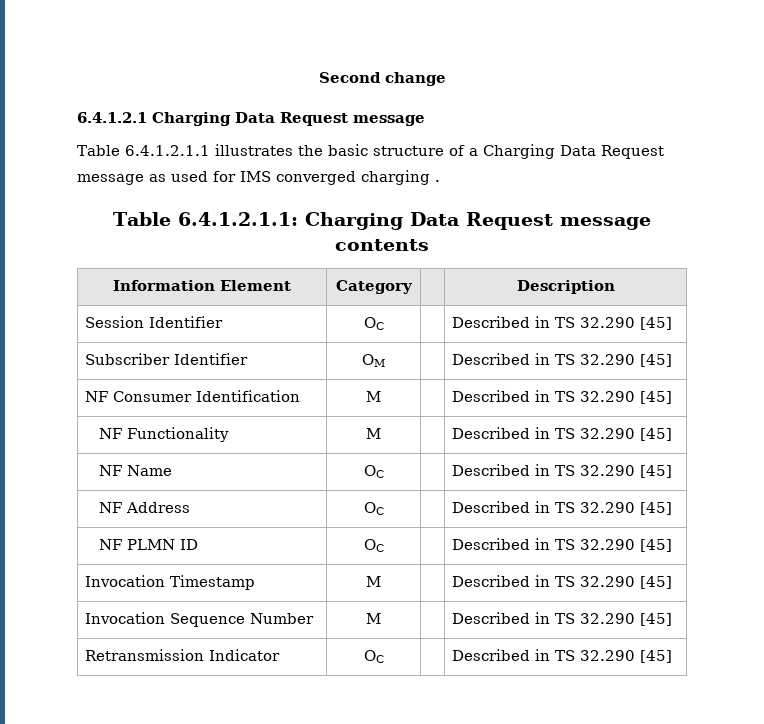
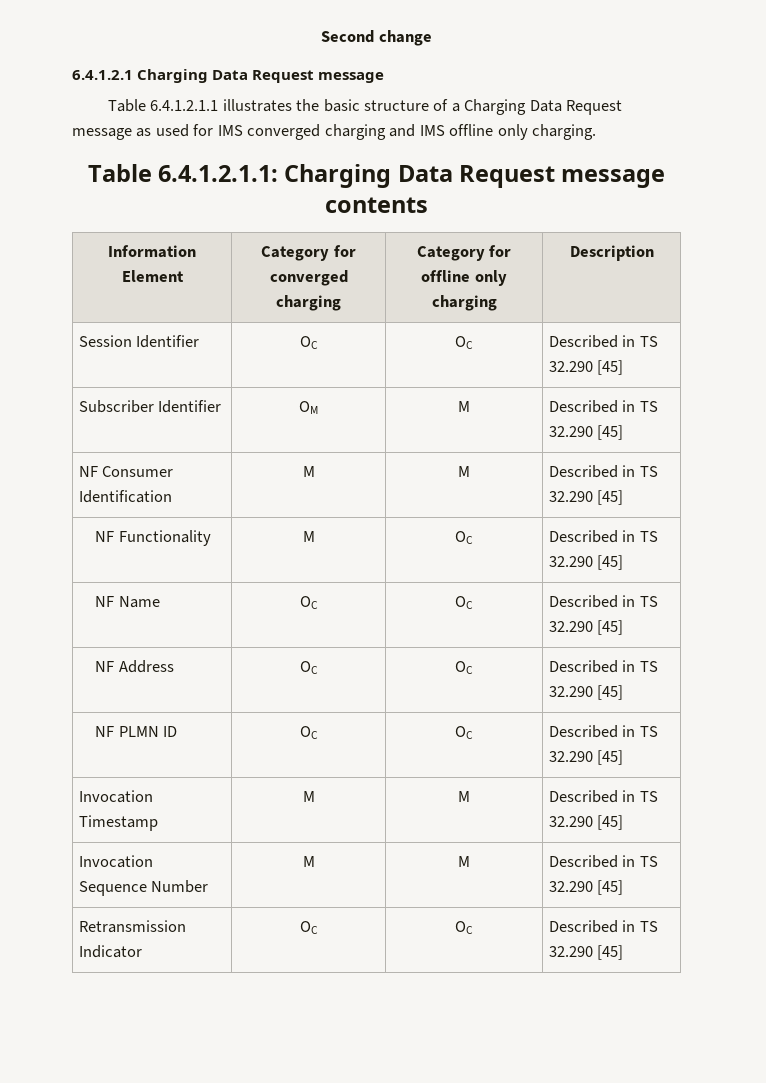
[435,180,440,182] . -> [389,124,597,140] and IMS offline only charging.
(413, 287) | -> [333,245,356,257] [269,270,348,286] [276,295,341,311] [416,245,512,261] [421,270,507,286] [431,295,497,311] for converged charging | Category for offline only charging
(384, 323) none -> [455,336,473,349] OC
(385, 360) none -> [458,401,470,412] M
(381, 396) none -> [458,466,470,477] M
(381, 433) none -> [455,531,473,544] OC
(384, 471) none -> [455,596,473,609] OC
(384, 508) none -> [455,661,473,674] OC
(384, 545) none -> [455,726,473,739] OC
(381, 581) none -> [458,791,470,802] M
(381, 618) none -> [458,856,470,867] M
(384, 656) none -> [455,921,473,934] OC

